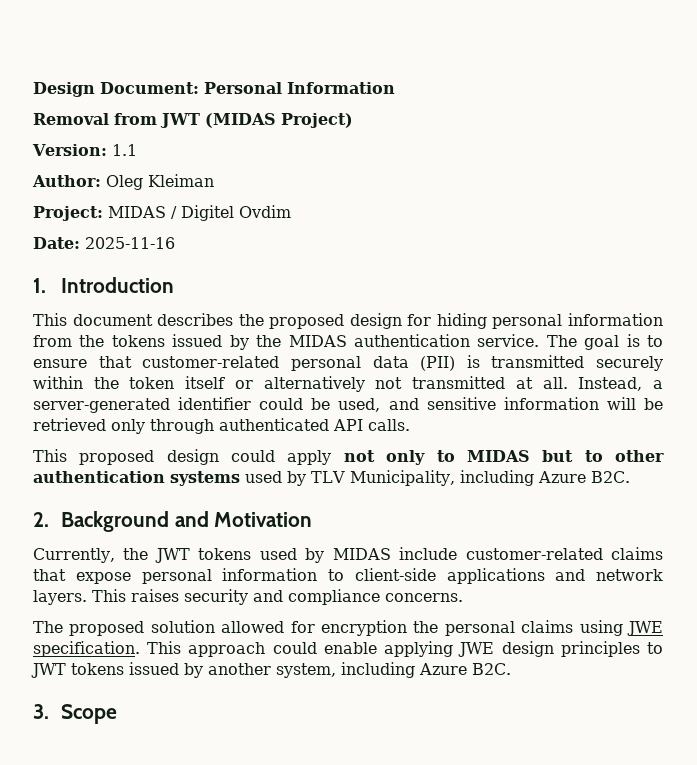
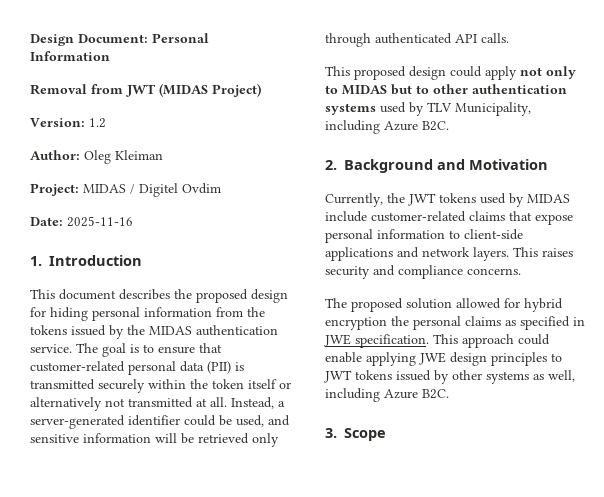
[111,144,137,156] 1.1 -> [89,118,106,128] 1.2
(315, 627) none -> [524,298,563,312] hybrid
[579,620,623,636] using -> [505,316,585,330] as specified in
[208,663,336,678] another system, -> [452,370,575,384] other systems as well,

